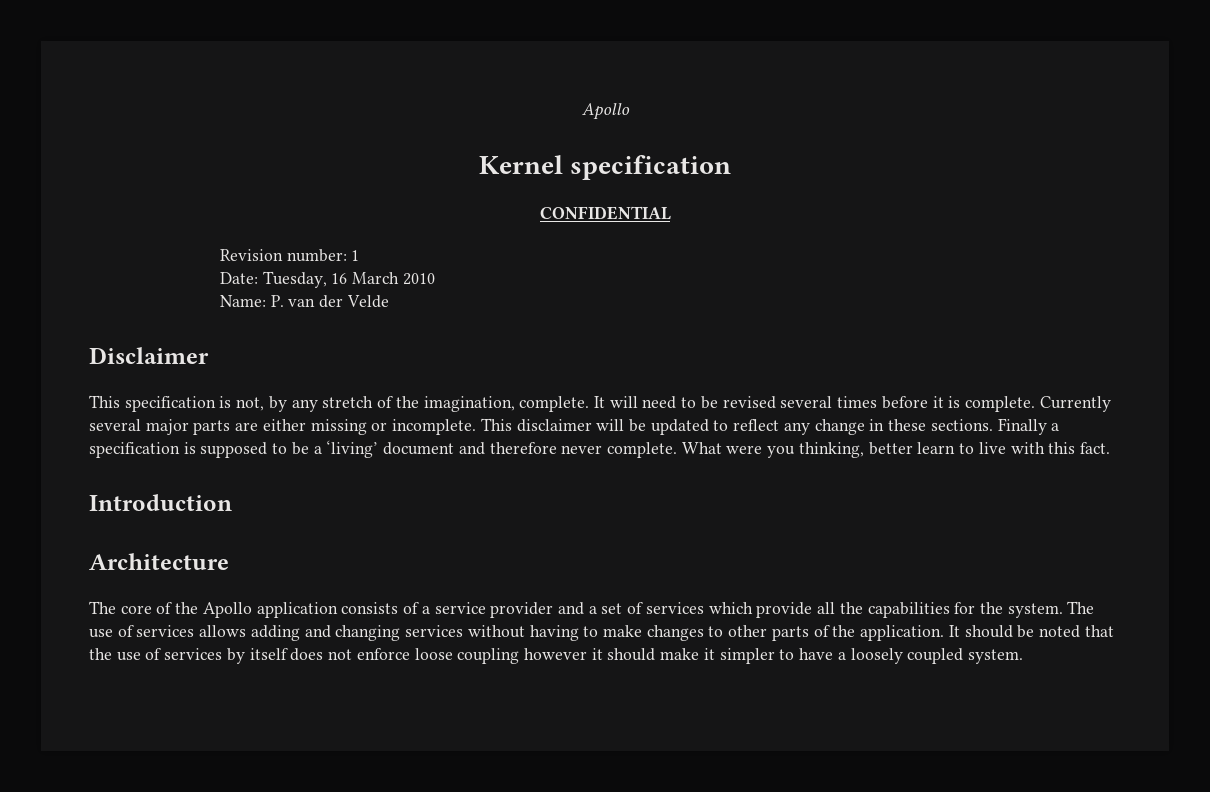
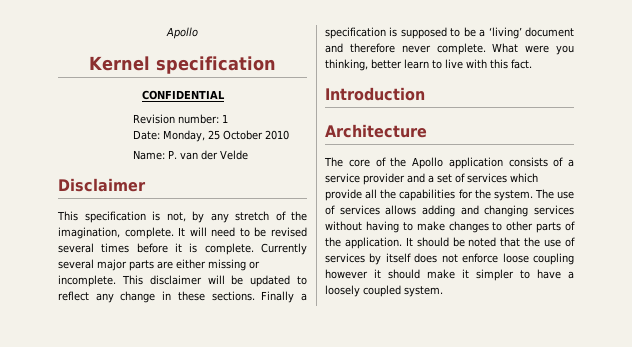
[262,271,400,288] Tuesday, 16 March -> [162,130,263,142] Monday, 25 October

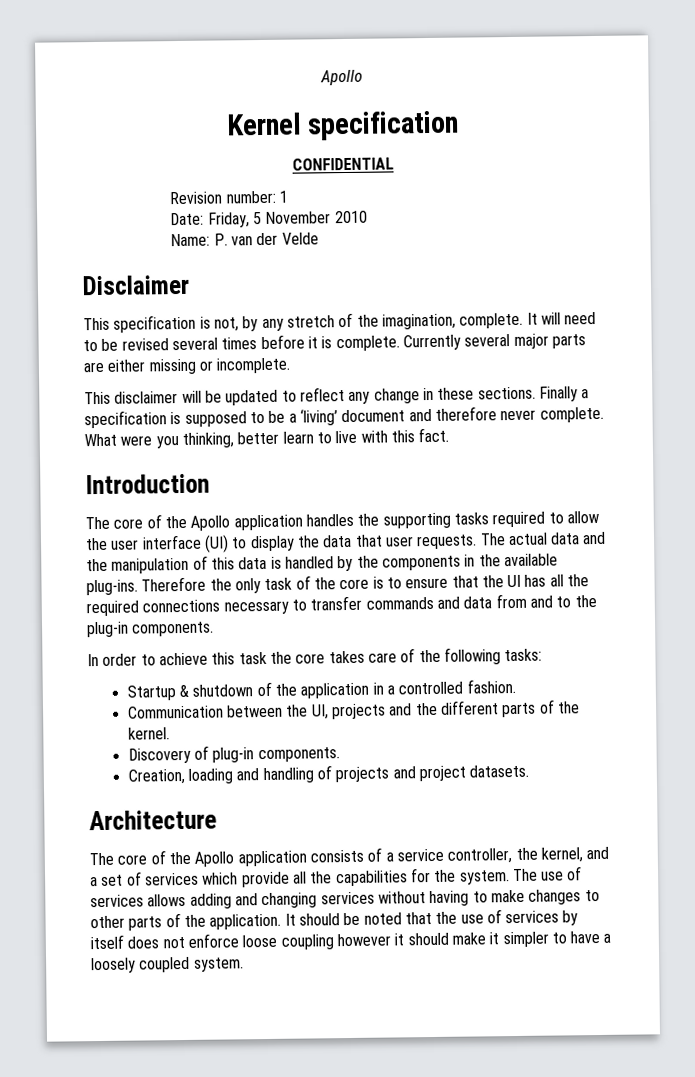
[162,130,263,142] Monday, 25 October -> [207,211,332,228] Friday, 5 November
(116, 281) none -> (291, 365) //
(425, 94) none -> [85,510,599,531] [85,531,607,553] [86,553,558,574] [86,574,590,596] [86,593,597,617] [86,621,215,638] [87,647,543,667] [126,678,516,701] [127,699,580,720] [127,727,170,740] [127,745,340,764] [127,764,530,785] // The core of the Apollo application handles the supporting tasks required to allow the user interface (UI) to display the data that user requests. The actual data and the manipulation of this data is handled by the components in the available plug-ins. Therefore the only task of the core is to ensure that the UI has all the required connections necessary to transfer commands and data from and to the plug-in components. // In order to achieve this task the core takes care of the following tasks: // Startup & shutdown of the application in a controlled fashion. // Communication between the UI, projects and the different parts of the kernel. // Discovery of plug-in components. // Creation, loading and handling of projects and project datasets.
[363,173,405,185] provider -> [447,847,583,864] controller, the kernel,

